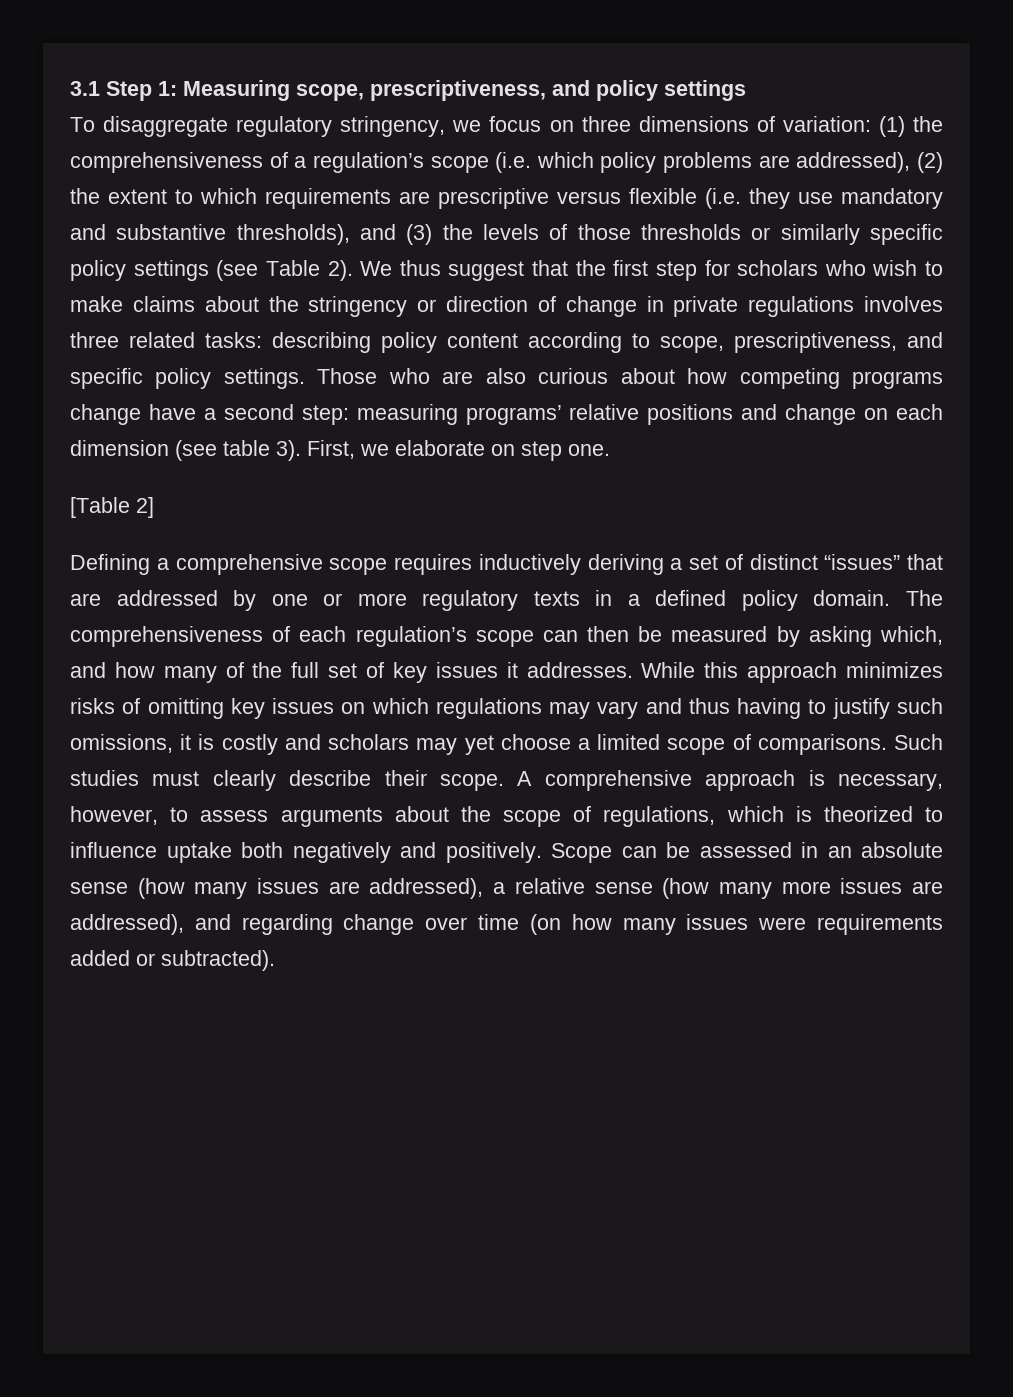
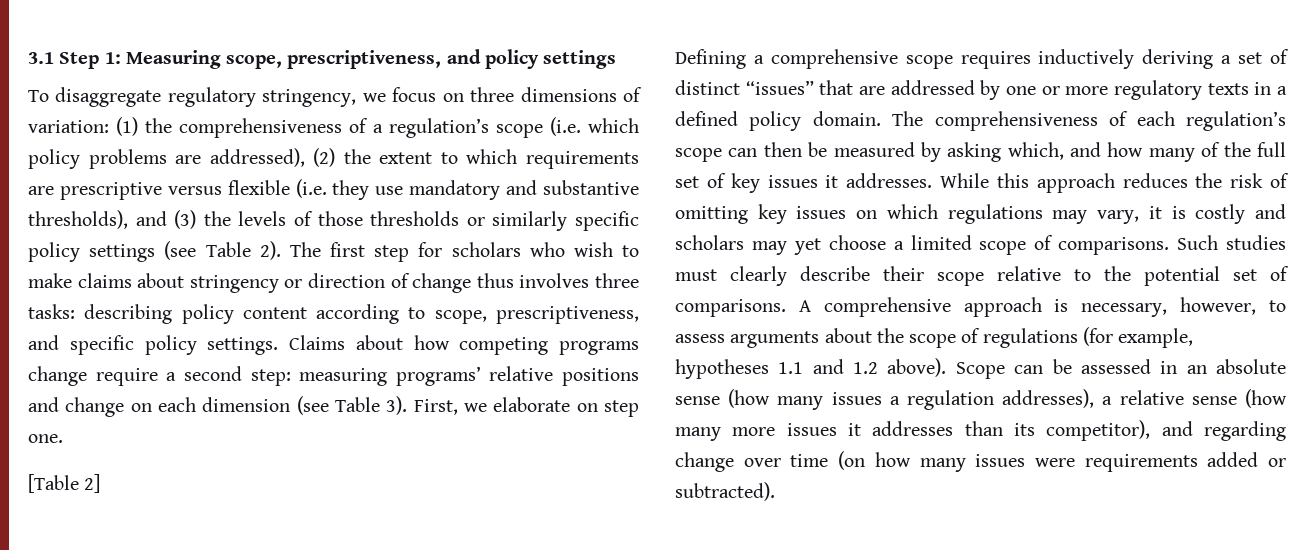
[360,260,606,281] We thus suggest that the -> [289,242,321,257] The
[268,296,299,312] the -> (185, 280) none
[646,296,855,317] in private regulations -> [476,273,514,288] thus
[129,332,195,348] related -> (640, 280) none
[317,368,609,384] Those who are also curious -> [289,335,345,350] Claims
[148,404,196,420] have -> [95,368,158,386] require
[223,440,270,456] table -> [334,397,380,412] Table
[846,662,944,678] [70,698,115,714] minimizes risks -> [1122,173,1264,188] reduces the risk
[597,698,943,719] [70,734,173,753] vary and thus having to justify such omissions, -> [1097,210,1140,224] vary,
[440,774,504,791] scope. -> [937,266,1289,286] [675,299,786,317] scope relative to the potential set of comparisons.
[603,806,943,827] [70,842,542,863] regulations, which is theorized to influence uptake both negatively and positively. -> [982,327,1194,348] [675,358,947,379] regulations (for example, hypotheses 1.1 and 1.2 above).
[328,878,484,899] are addressed), -> [889,389,1095,410] a regulation addresses),
[912,881,944,894] [70,914,184,935] are addressed), -> [848,420,1151,441] it addresses than its competitor),

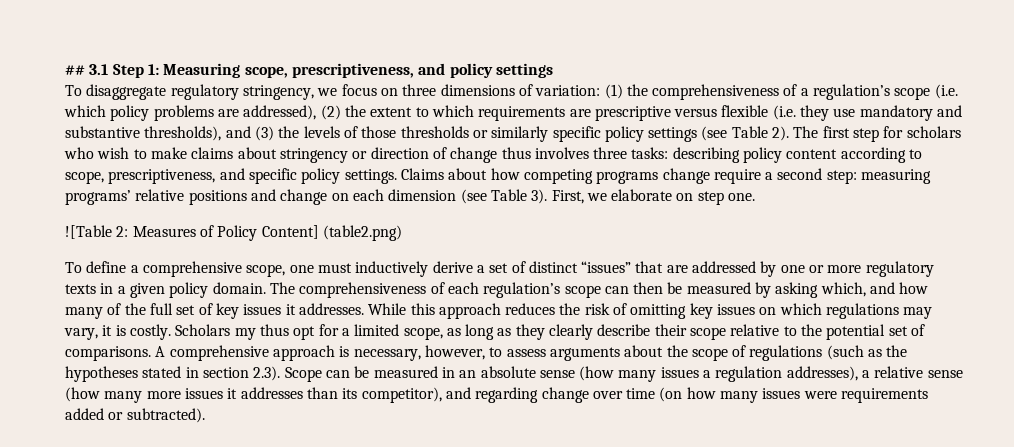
(28, 58) none -> [65,65,85,75] ##
[28,474,101,493] [675,49,1214,69] [Table 2] // Defining a comprehensive scope requires inductively deriving -> [65,225,402,241] [65,261,473,277] ![Table 2: Measures of Policy Content] (table2.png) // To define a comprehensive scope, one must inductively derive
[675,111,738,126] defined -> [129,283,165,298] given
[1195,204,1286,224] [675,235,1286,255] [675,269,717,281] costly and scholars may yet choose a limited scope of comparisons. Such studies must -> [129,324,545,340] costly. Scholars my thus opt for a limited scope, as long as they
[1082,327,1194,348] [675,358,947,379] (for example, hypotheses 1.1 and 1.2 above). -> [826,345,908,360] [65,366,281,382] (such as the hypotheses stated in section 2.3).
[1080,359,1151,374] assessed -> [373,366,438,378] measured

